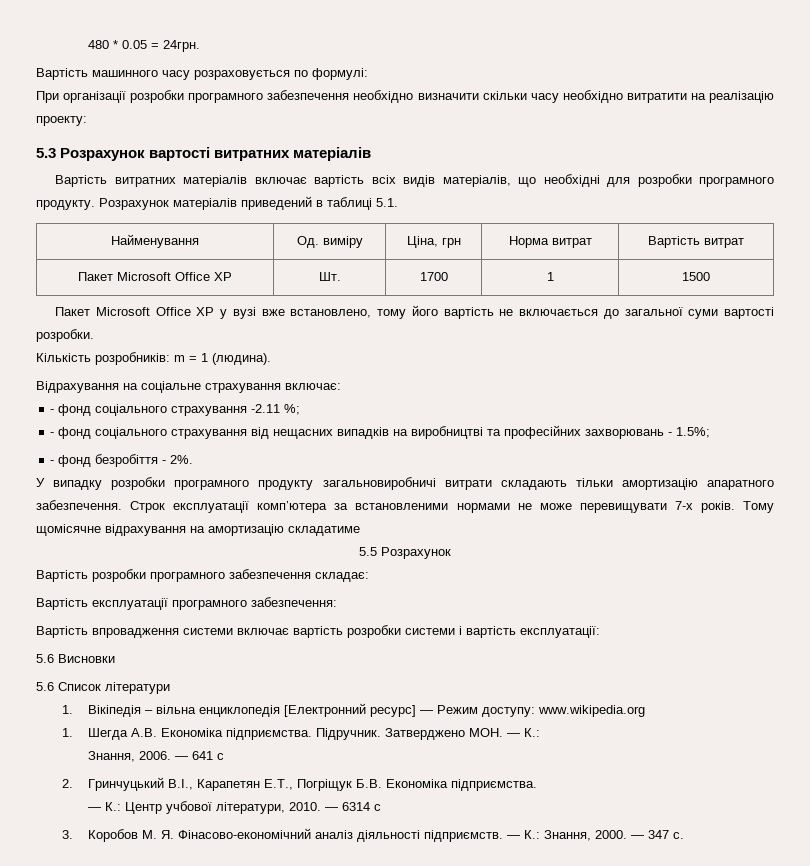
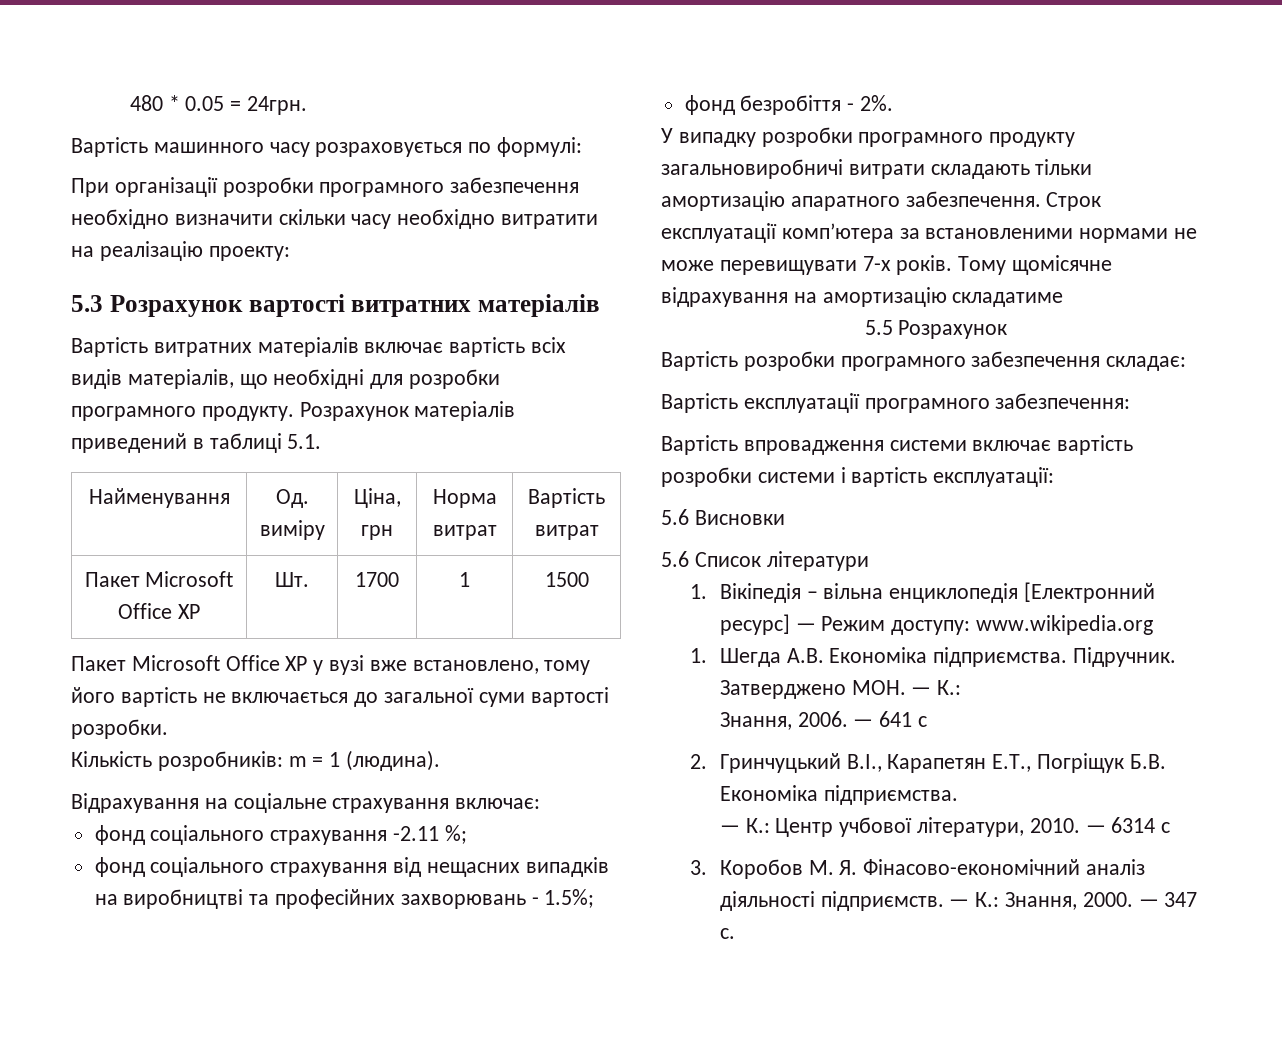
[50,409,55,413] - -> (541, 803) none
[50,432,55,436] - -> (467, 834) none
[50,460,55,464] - -> (595, 898) none

